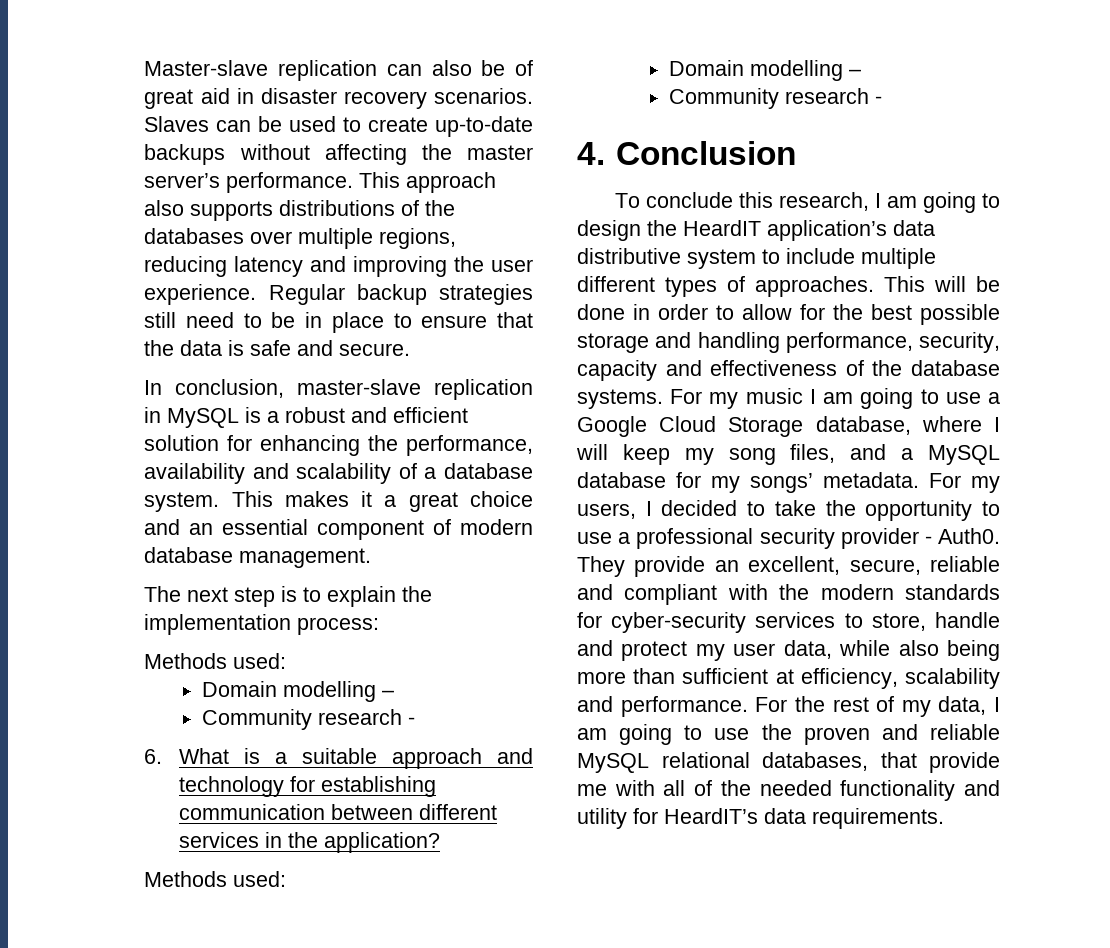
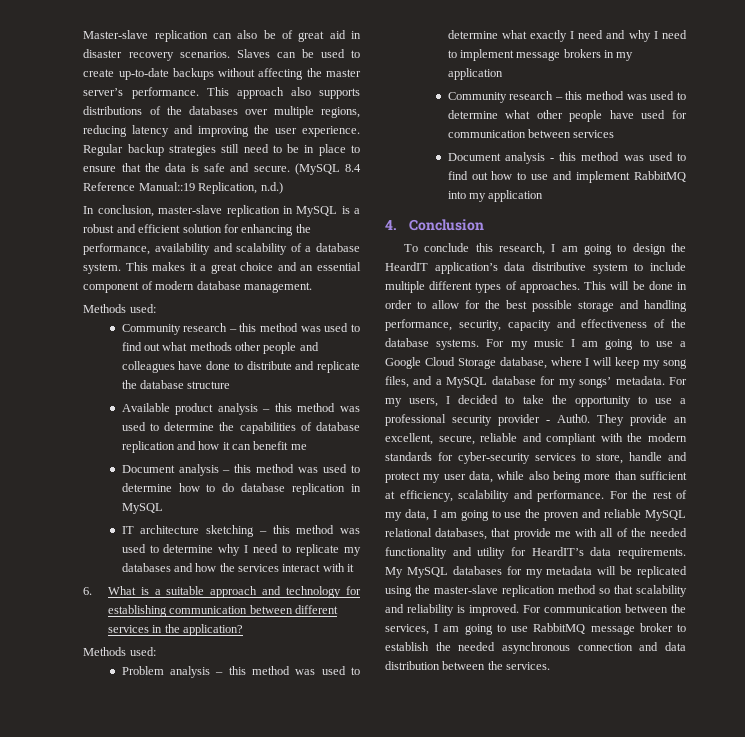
(411, 349) none -> [294,163,361,175] [83,182,283,194] (MySQL 8.4 Reference Manual::19 Replication, n.d.)
[144,586,433,607] [144,614,380,635] [144,653,287,669] [202,681,395,702] [202,709,416,730] // The next step is to explain the implementation process: // Methods used: // Domain modelling – // Community research - -> [83,304,156,313] [121,323,360,335] [121,342,319,354] [121,361,360,373] [121,380,231,389] [121,403,361,415] [121,422,360,434] [121,441,307,453] [121,464,361,476] [121,483,361,495] [121,503,163,514] [121,525,360,537] [121,544,361,556] [121,563,355,572] // Methods used: // Community research – this method was used to find out what methods other people and colleagues have done to distribute and replicate the database structure // Available product analysis – this method was used to determine the capabilities of database replication and how it can benefit me // Document analysis – this method was used to determine how to do database replication in MySQL // IT architecture sketching – this method was used to determine why I need to replicate my databases and how the services interact with it
[669,60,862,81] [669,88,883,109] Domain modelling – // Community research - -> [121,666,360,678] [447,30,687,42] [447,49,634,61] [447,68,503,80] [447,91,686,103] [447,110,687,122] [447,129,615,138] [447,152,686,164] [447,171,686,183] [447,190,544,202] Problem analysis – this method was used to determine what exactly I need and why I need to implement message brokers in my application // Community research – this method was used to determine what other people have used for communication between services // Document analysis - this method was used to find out how to use and implement RabbitMQ into my application
(944, 818) none -> [385,566,687,578] [385,585,687,597] [385,604,686,616] [385,623,686,635] [385,642,686,654] [385,661,551,670] My MySQL databases for my metadata will be replicated using the master-slave replication method so that scalability and reliability is improved. For communication between the services, I am going to use RabbitMQ message broker to establish the needed asynchronous connection and data distribution between the services.

